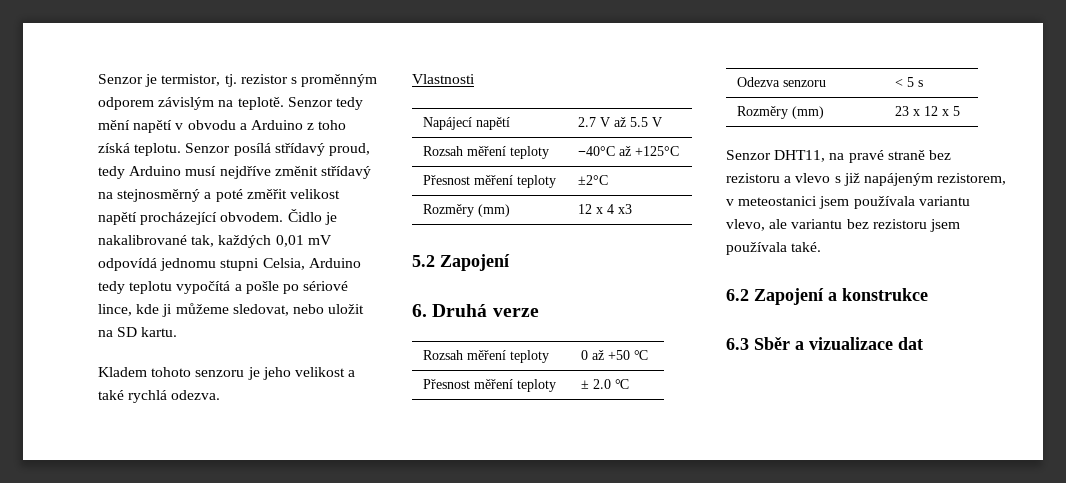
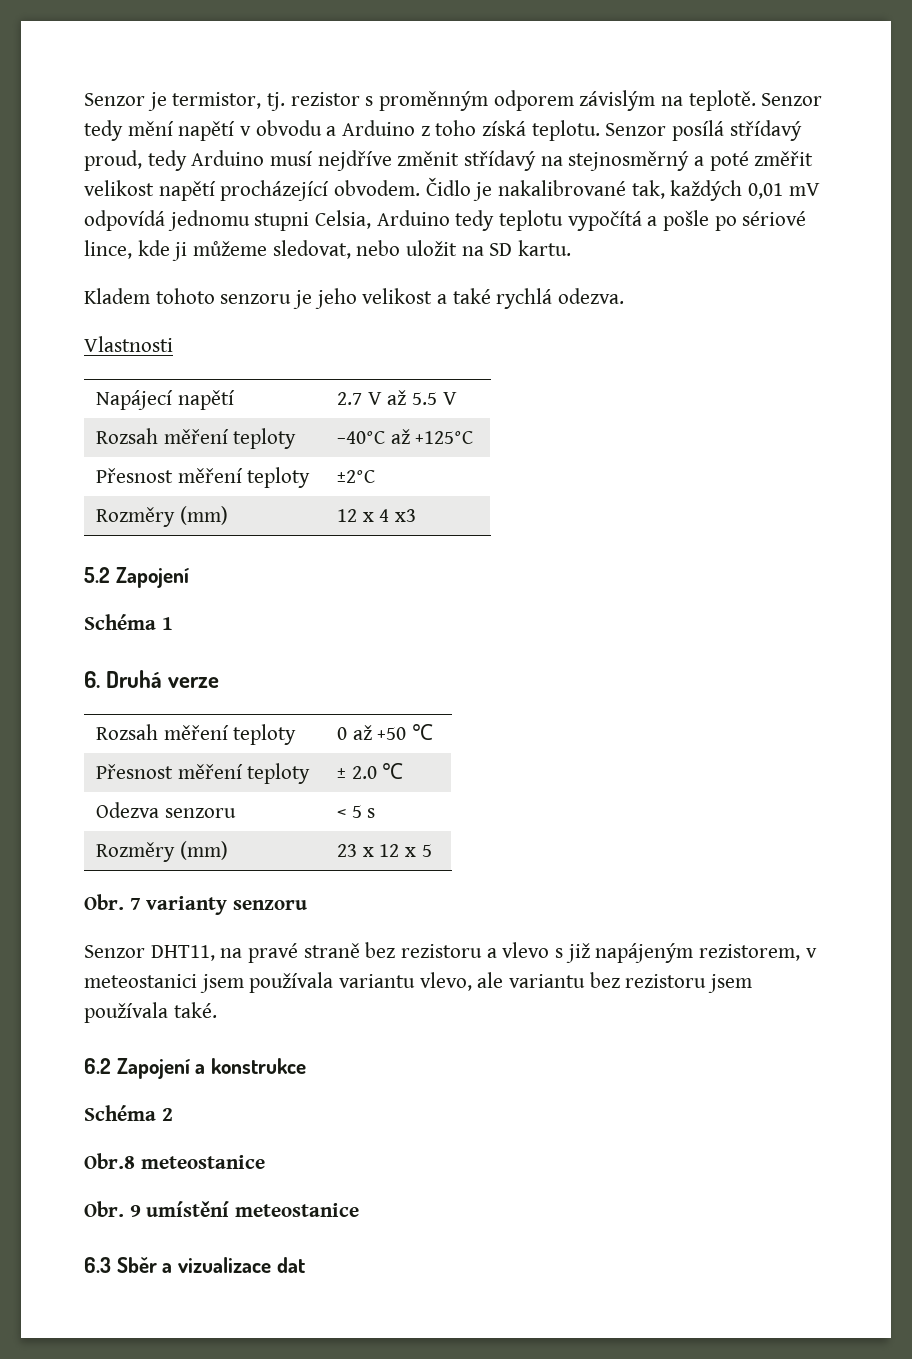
(510, 262) none -> [84,614,173,630] // Schéma 1
(961, 111) none -> [84,894,308,915] // Obr. 7 varianty senzoru
(928, 294) none -> [84,1105,173,1121] [84,1153,265,1169] [84,1201,360,1217] // Schéma 2 // Obr.8 meteostanice // Obr. 9 umístění meteostanice

